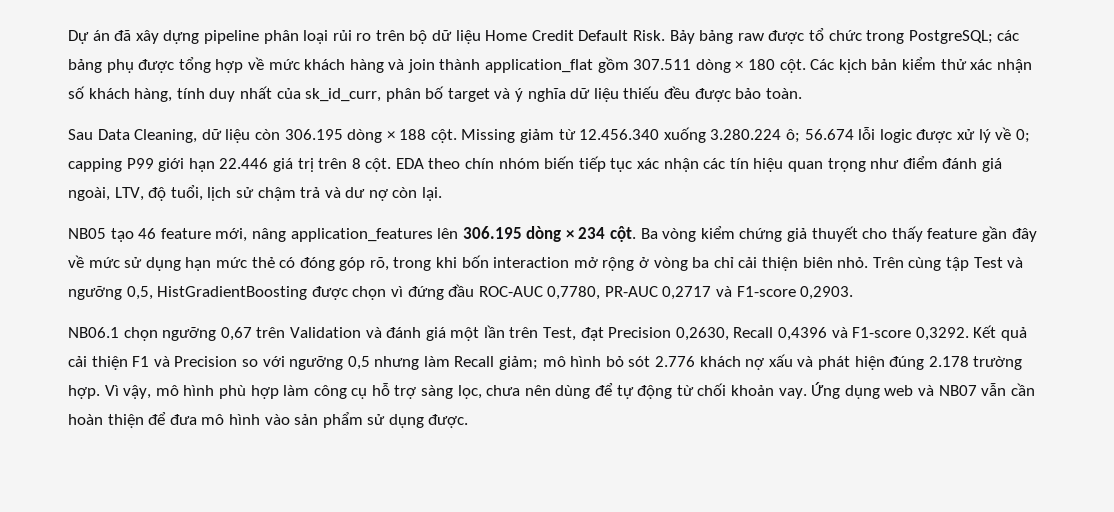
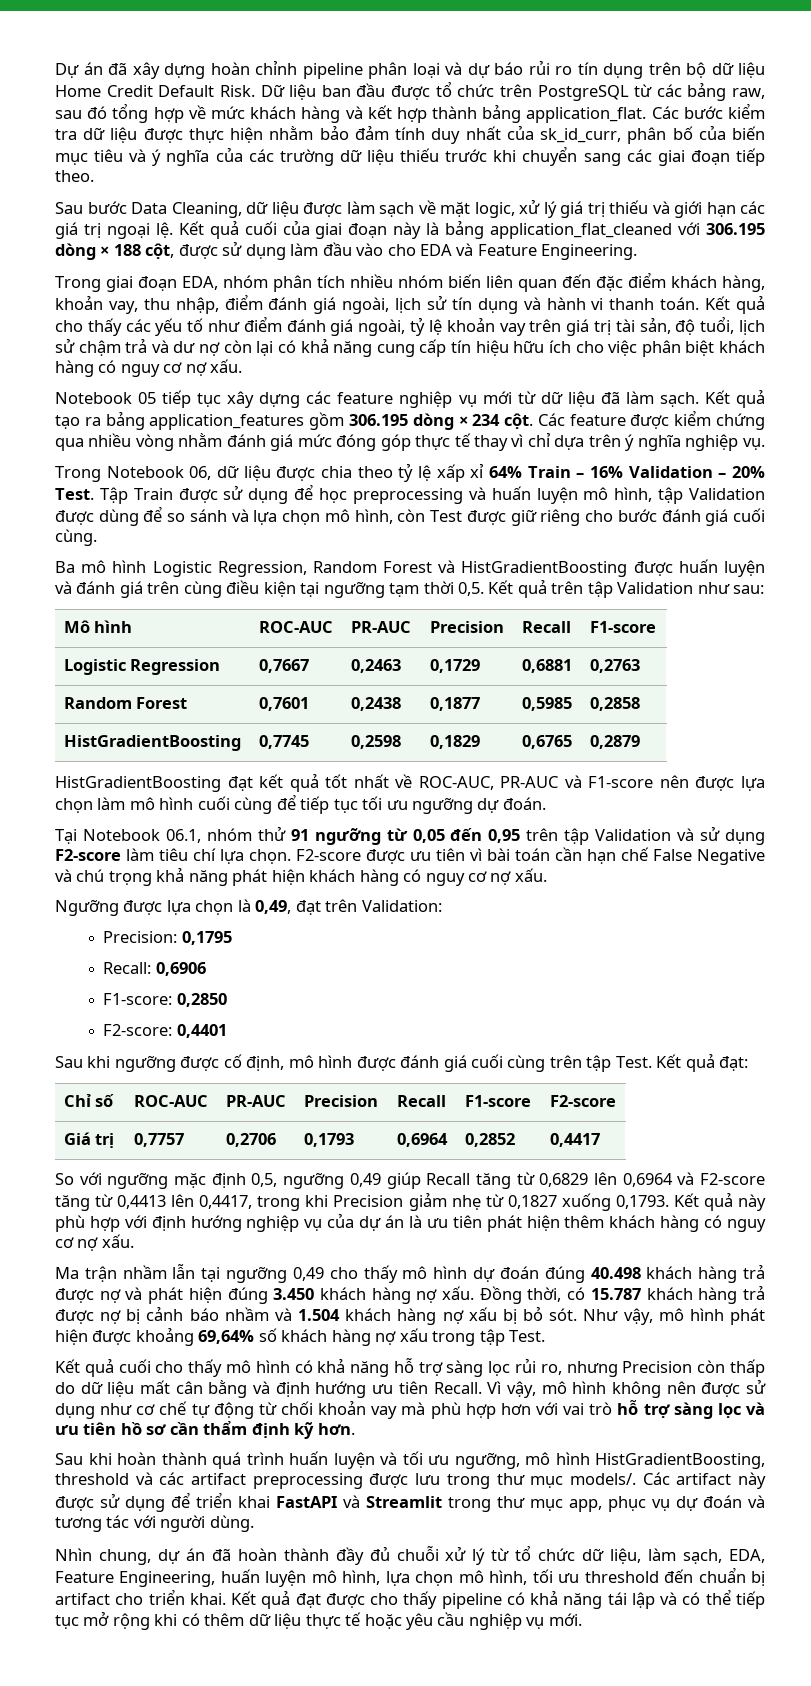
(200, 37) none -> [210,60,297,75] hoàn chỉnh
[332,30,372,41] rủi ro -> [445,60,643,79] và dự báo rủi ro tín dụng
[669,28,1020,44] [68,59,175,73] Bảy bảng raw được tổ chức trong PostgreSQL; các bảng phụ được -> [260,81,765,101] [55,106,108,119] Dữ liệu ban đầu được tổ chức trên PostgreSQL từ các bảng raw, sau đó
[407,57,1032,73] [68,86,173,102] join thành application_flat gồm 307.511 dòng × 180 cột. Các kịch bản kiểm thử xác nhận số khách hàng, -> [367,103,765,123] [55,125,389,143] kết hợp thành bảng application_flat. Các bước kiểm tra dữ liệu được thực hiện nhằm bảo đảm
[447,86,802,102] [68,129,93,140] target và ý nghĩa dữ liệu thiếu đều được bảo toàn. // Sau -> [698,125,766,140] [55,146,765,166] [55,170,94,182] [55,201,127,214] của biến mục tiêu và ý nghĩa của các trường dữ liệu thiếu trước khi chuyển sang các giai đoạn tiếp theo. // Sau bước
[254,127,1030,143] [68,156,866,172] còn 306.195 dòng × 188 cột. Missing giảm từ 12.456.340 xuống 3.280.224 ô; 56.674 lỗi logic được xử lý về 0; capping P99 giới hạn 22.446 giá trị trên 8 cột. EDA theo chín nhóm biến tiếp tục xác nhận các tín hiệu quan trọng -> [303,199,765,218] [55,220,765,239] [55,241,638,260] [55,272,765,292] [55,294,766,314] [55,318,204,336] được làm sạch về mặt logic, xử lý giá trị thiếu và giới hạn các giá trị ngoại lệ. Kết quả cuối của giai đoạn này là bảng application_flat_cleaned với 306.195 dòng × 188 cột, được sử dụng làm đầu vào cho EDA và Feature Engineering. // Trong giai đoạn EDA, nhóm phân tích nhiều nhóm biến liên quan đến đặc điểm khách hàng, khoản vay, thu nhập, điểm đánh giá ngoài, lịch sử tín dụng và hành vi thanh toán. Kết quả cho thấy các yếu tố
[114,187,144,201] LTV, -> [410,317,671,336] tỷ lệ khoản vay trên giá trị tài sản,
[422,187,443,201] [68,228,459,242] lại. // NB05 tạo 46 feature mới, nâng application_features lên -> [256,338,766,357] [55,359,243,377] [55,389,765,408] [55,411,345,430] lại có khả năng cung cấp tín hiệu hữu ích cho việc phân biệt khách hàng có nguy cơ nợ xấu. // Notebook 05 tiếp tục xây dựng các feature nghiệp vụ mới từ dữ liệu đã làm sạch. Kết quả tạo ra bảng application_features gồm
[640,226,1037,242] [68,255,1024,271] [68,284,854,300] [68,325,1027,341] [68,354,1023,370] [68,383,614,399] Ba vòng kiểm chứng giả thuyết cho thấy feature gần đây về mức sử dụng hạn mức thẻ có đóng góp rõ, trong khi bốn interaction mở rộng ở vòng ba chỉ cải thiện biên nhỏ. Trên cùng tập Test và ngưỡng 0,5, HistGradientBoosting được chọn vì đứng đầu ROC-AUC 0,7780, PR-AUC 0,2717 và F1-score 0,2903. // NB06.1 chọn ngưỡng 0,67 trên Validation và đánh giá một lần trên Test, đạt Precision 0,2630, Recall 0,4396 và F1-score 0,3292. Kết quả cải thiện F1 và Precision so với ngưỡng 0,5 nhưng làm Recall giảm; mô hình bỏ sót 2.776 khách nợ xấu và phát hiện đúng 2.178 trường hợp. Vì vậy, mô hình phù hợp làm công cụ hỗ trợ sàng lọc, chưa nên dùng để -> [537,410,766,430] [55,432,765,451] [55,463,765,482] [55,484,766,504] [55,506,765,526] [55,529,97,546] [55,559,765,577] [55,579,765,598] [63,620,133,633] [258,621,333,633] [350,621,411,633] [429,621,504,633] [521,621,571,633] [589,621,656,633] [63,659,221,675] [258,659,309,673] [350,659,401,673] [429,659,480,673] [521,659,572,673] [589,659,640,673] [63,697,188,709] [258,697,309,711] [350,697,401,711] [429,697,480,711] [521,697,572,711] [589,697,640,711] [63,735,241,751] [258,735,309,749] [350,735,401,749] [429,735,480,749] [521,735,572,749] [589,735,640,749] [55,773,766,792] [55,794,546,814] [55,826,765,845] [55,847,765,865] [55,867,547,886] [55,899,442,916] [103,931,232,945] [103,962,206,976] [103,993,227,1007] [103,1024,227,1038] [55,1053,749,1072] [63,1094,115,1107] [133,1095,208,1107] [225,1095,286,1107] [303,1095,378,1107] [396,1095,446,1107] [464,1095,531,1107] [549,1095,616,1107] [63,1132,115,1148] [133,1133,184,1147] [225,1133,276,1147] [303,1133,354,1147] [396,1133,448,1147] [464,1133,515,1147] [549,1133,600,1147] [55,1172,765,1189] [55,1192,766,1211] [55,1213,767,1232] [55,1234,134,1251] [55,1264,765,1283] [55,1285,766,1304] [55,1306,765,1325] [55,1327,546,1346] [55,1358,765,1377] [55,1379,767,1398] [55,1401,188,1419] Các feature được kiểm chứng qua nhiều vòng nhằm đánh giá mức đóng góp thực tế thay vì chỉ dựa trên ý nghĩa nghiệp vụ. // Trong Notebook 06, dữ liệu được chia theo tỷ lệ xấp xỉ 64% Train – 16% Validation – 20% Test. Tập Train được sử dụng để học preprocessing và huấn luyện mô hình, tập Validation được dùng để so sánh và lựa chọn mô hình, còn Test được giữ riêng cho bước đánh giá cuối cùng. // Ba mô hình Logistic Regression, Random Forest và HistGradientBoosting được huấn luyện và đánh giá trên cùng điều kiện tại ngưỡng tạm thời 0,5. Kết quả trên tập Validation như sau: // Mô hình | ROC-AUC | PR-AUC | Precision | Recall | F1-score // Logistic Regression | 0,7667 | 0,2463 | 0,1729 | 0,6881 | 0,2763 // Random Forest | 0,7601 | 0,2438 | 0,1877 | 0,5985 | 0,2858 // HistGradientBoosting | 0,7745 | 0,2598 | 0,1829 | 0,6765 | 0,2879 // HistGradientBoosting đạt kết quả tốt nhất về ROC-AUC, PR-AUC và F1-score nên được lựa chọn làm mô hình cuối cùng để tiếp tục tối ưu ngưỡng dự đoán. // Tại Notebook 06.1, nhóm thử 91 ngưỡng từ 0,05 đến 0,95 trên tập Validation và sử dụng F2-score làm tiêu chí lựa chọn. F2-score được ưu tiên vì bài toán cần hạn chế False Negative và chú trọng khả năng phát hiện khách hàng có nguy cơ nợ xấu. // Ngưỡng được lựa chọn là 0,49, đạt trên Validation: // Precision: 0,1795 // Recall: 0,6906 // F1-score: 0,2850 // F2-score: 0,4401 // Sau khi ngưỡng được cố định, mô hình được đánh giá cuối cùng trên tập Test. Kết quả đạt: // Chỉ số | ROC-AUC | PR-AUC | Precision | Recall | F1-score | F2-score // Giá trị | 0,7757 | 0,2706 | 0,1793 | 0,6964 | 0,2852 | 0,4417 // So với ngưỡng mặc định 0,5, ngưỡng 0,49 giúp Recall tăng từ 0,6829 lên 0,6964 và F2-score tăng từ 0,4413 lên 0,4417, trong khi Precision giảm nhẹ từ 0,1827 xuống 0,1793. Kết quả này phù hợp với định hướng nghiệp vụ của dự án là ưu tiên phát hiện thêm khách hàng có nguy cơ nợ xấu. // Ma trận nhầm lẫn tại ngưỡng 0,49 cho thấy mô hình dự đoán đúng 40.498 khách hàng trả được nợ và phát hiện đúng 3.450 khách hàng nợ xấu. Đồng thời, có 15.787 khách hàng trả được nợ bị cảnh báo nhầm và 1.504 khách hàng nợ xấu bị bỏ sót. Như vậy, mô hình phát hiện được khoảng 69,64% số khách hàng nợ xấu trong tập Test. // Kết quả cuối cho thấy mô hình có khả năng hỗ trợ sàng lọc rủi ro, nhưng Precision còn thấp do dữ liệu mất cân bằng và định hướng ưu tiên Recall. Vì vậy, mô hình không nên được sử dụng như cơ chế
[778,382,1035,399] [68,412,469,428] vay. Ứng dụng web và NB07 vẫn cần hoàn thiện để đưa mô hình vào sản phẩm sử dụng được. -> [371,1400,765,1419] [55,1421,355,1439] [55,1451,765,1469] [55,1472,767,1489] [55,1492,765,1512] [55,1515,254,1532] [55,1545,766,1565] [55,1567,766,1587] [55,1589,766,1609] [55,1611,582,1630] vay mà phù hợp hơn với vai trò hỗ trợ sàng lọc và ưu tiên hồ sơ cần thẩm định kỹ hơn. // Sau khi hoàn thành quá trình huấn luyện và tối ưu ngưỡng, mô hình HistGradientBoosting, threshold và các artifact preprocessing được lưu trong thư mục models/. Các artifact này được sử dụng để triển khai FastAPI và Streamlit trong thư mục app, phục vụ dự đoán và tương tác với người dùng. // Nhìn chung, dự án đã hoàn thành đầy đủ chuỗi xử lý từ tổ chức dữ liệu, làm sạch, EDA, Feature Engineering, huấn luyện mô hình, lựa chọn mô hình, tối ưu threshold đến chuẩn bị artifact cho triển khai. Kết quả đạt được cho thấy pipeline có khả năng tái lập và có thể tiếp tục mở rộng khi có thêm dữ liệu thực tế hoặc yêu cầu nghiệp vụ mới.

